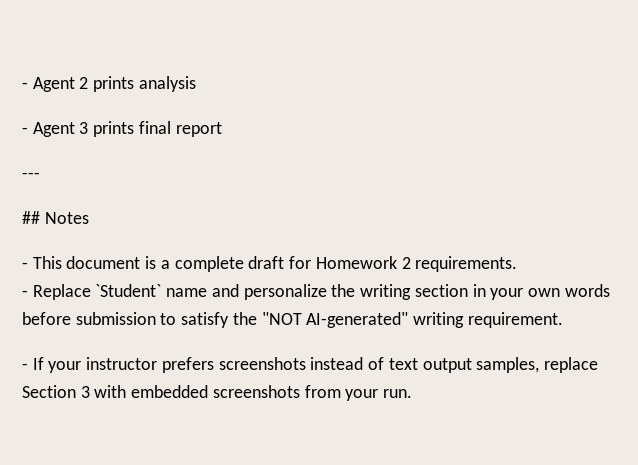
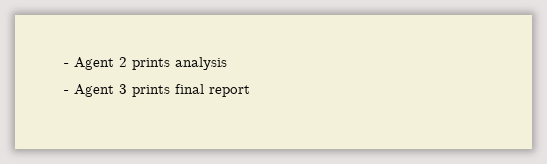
[22,172,40,179] [22,211,89,224] [22,256,518,272] [22,284,610,300] [22,312,563,328] [22,357,598,373] [22,385,413,401] // --- // ## Notes // - This document is a complete draft for Homework 2 requirements. // - Replace `Student` name and personalize the writing section in your own words before submission to satisfy the "NOT AI-generated" writing requirement. // - If your instructor prefers screenshots instead of text output samples, replace Section 3 with embedded screenshots from your run. -> (250, 91) none

